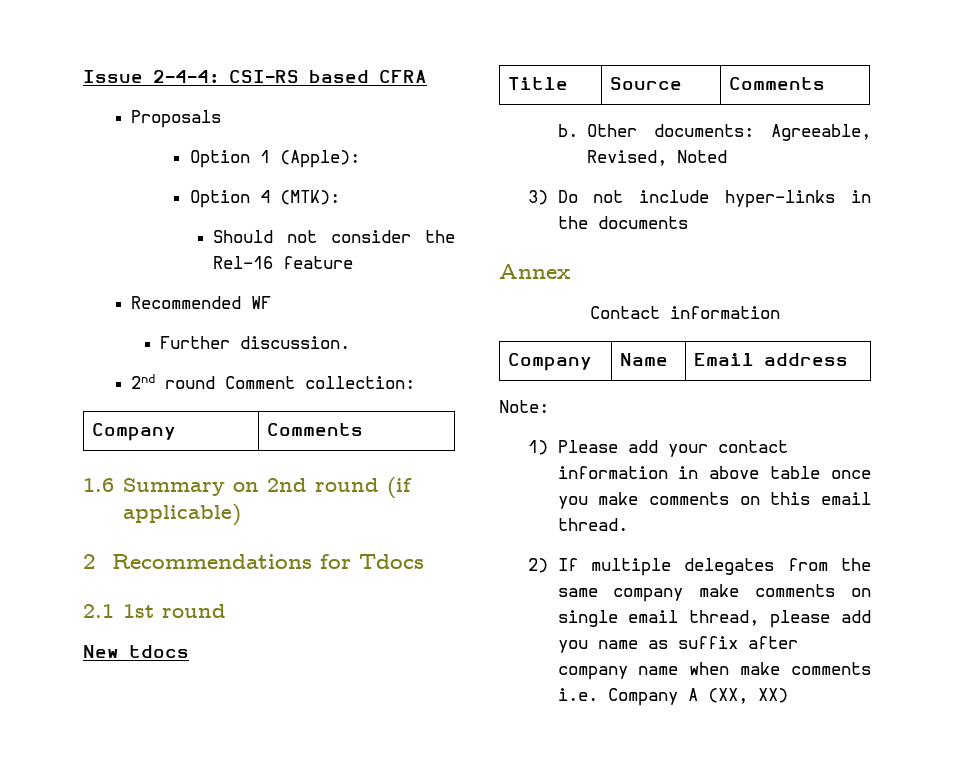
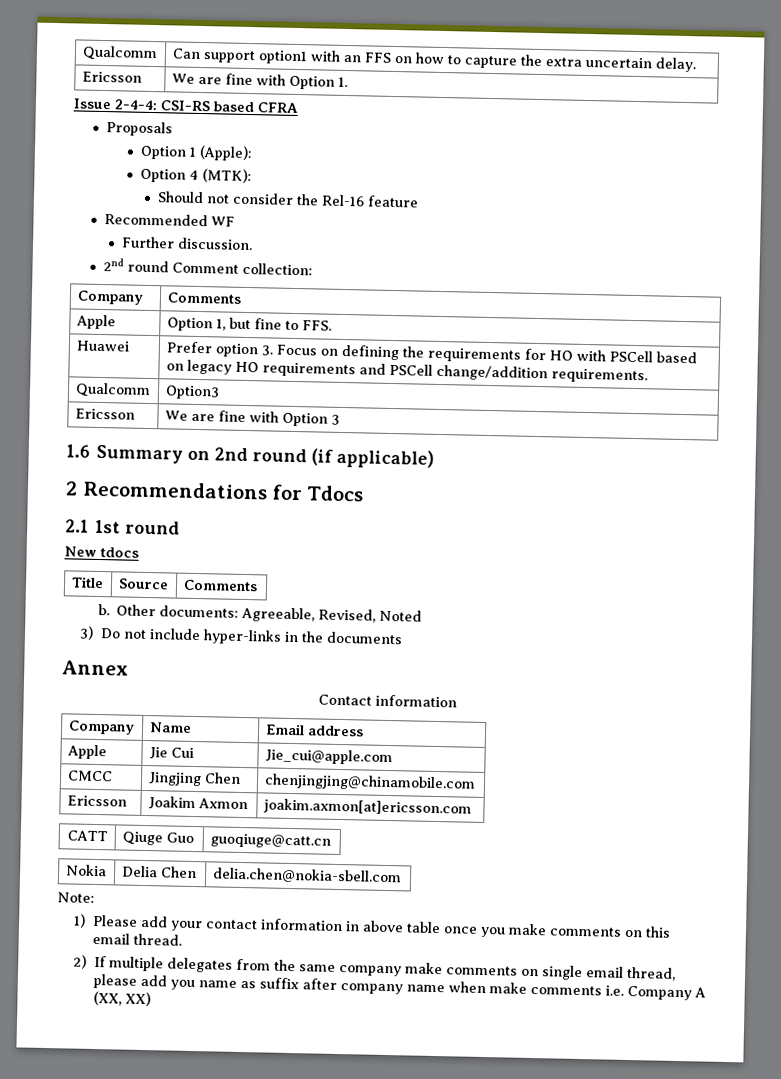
(83, 76) none -> [81,45,158,62] [171,48,696,73] [81,71,142,83] [171,73,348,90] Qualcomm | Can support option1 with an FFS on how to capture the extra uncertain delay. // Ericsson | We are fine with Option 1. //
(364, 429) none -> [75,314,116,330] [166,317,332,332] [75,340,130,352] [165,341,697,364] [165,359,648,384] [74,382,151,399] [164,385,220,400] [74,408,135,420] [164,410,340,427] // Apple | Option 1, but fine to FFS. // Huawei | Prefer option 3. Focus on defining the requirements for HO with PSCell based on legacy HO requirements and PSCell change/addition requirements. // Qualcomm | Option3 // Ericsson | We are fine with Option 3
(849, 359) none -> [66,744,107,760] [148,747,194,760] [264,748,393,766] [66,770,113,782] [147,772,241,787] [263,773,476,792] [66,795,127,807] [147,796,248,811] [262,798,472,817] [67,830,109,842] [121,831,194,846] [209,833,331,849] [65,864,107,877] [121,865,197,879] [211,867,402,885] // Apple | Jie Cui | Jie_cui@apple.com // CMCC | Jingjing Chen | chenjingjing@chinamobile.com // Ericsson | Joakim Axmon | joakim.axmon[at]ericsson.com // CATT | Qiuge Guo | guoqiuge@catt.cn // Nokia | Delia Chen | delia.chen@nokia-sbell.com

